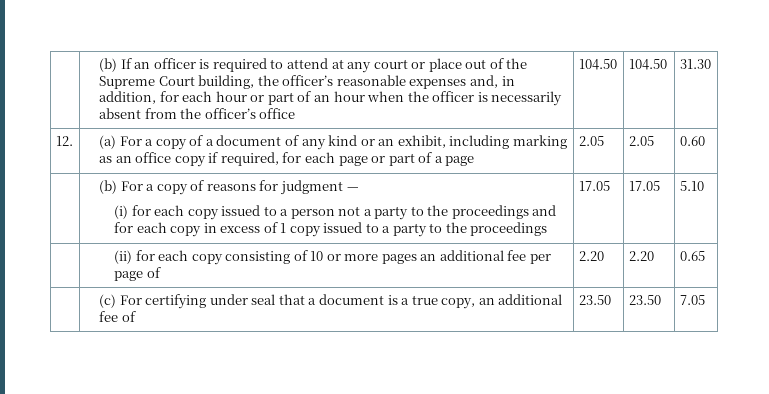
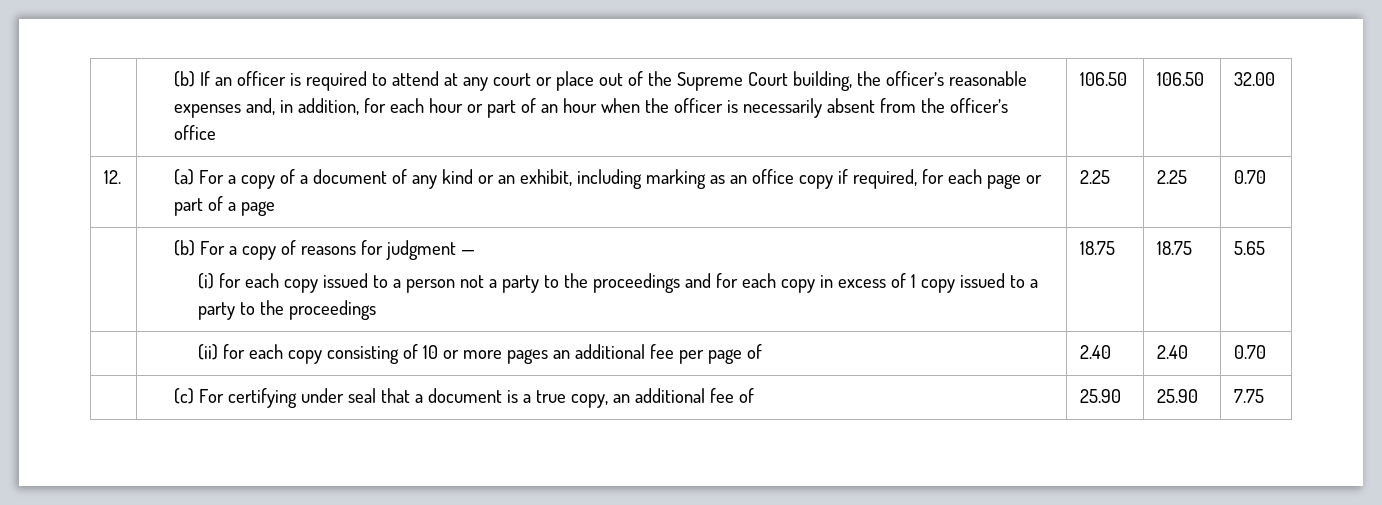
[578,59,617,70] [628,59,667,70] [679,59,711,69] 104.50 | 104.50 | 31.30 -> [1080,72,1128,86] [1157,72,1205,86] [1234,72,1276,86] 106.50 | 106.50 | 32.00
[578,136,604,146] [628,136,654,146] [679,136,705,146] 2.05 | 2.05 | 0.60 -> [1080,170,1111,184] [1157,170,1188,184] [1234,170,1267,184] 2.25 | 2.25 | 0.70
[578,181,610,191] [628,181,660,191] [679,181,704,191] 17.05 | 17.05 | 5.10 -> [1080,241,1116,255] [1157,241,1193,255] [1234,241,1266,255] 18.75 | 18.75 | 5.65
[578,251,604,261] [628,251,654,261] [679,251,705,261] 2.20 | 2.20 | 0.65 -> [1080,345,1112,359] [1157,345,1189,359] [1234,345,1267,359] 2.40 | 2.40 | 0.70
[578,295,611,305] [628,295,661,305] [679,295,705,305] 23.50 | 23.50 | 7.05 -> [1080,389,1122,403] [1157,389,1199,403] [1234,389,1265,403] 25.90 | 25.90 | 7.75

